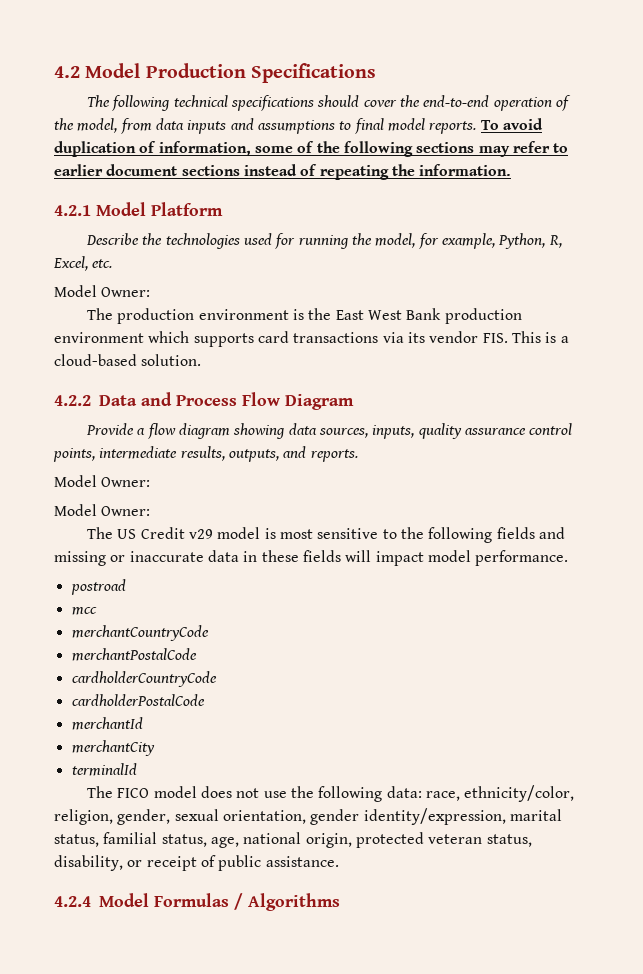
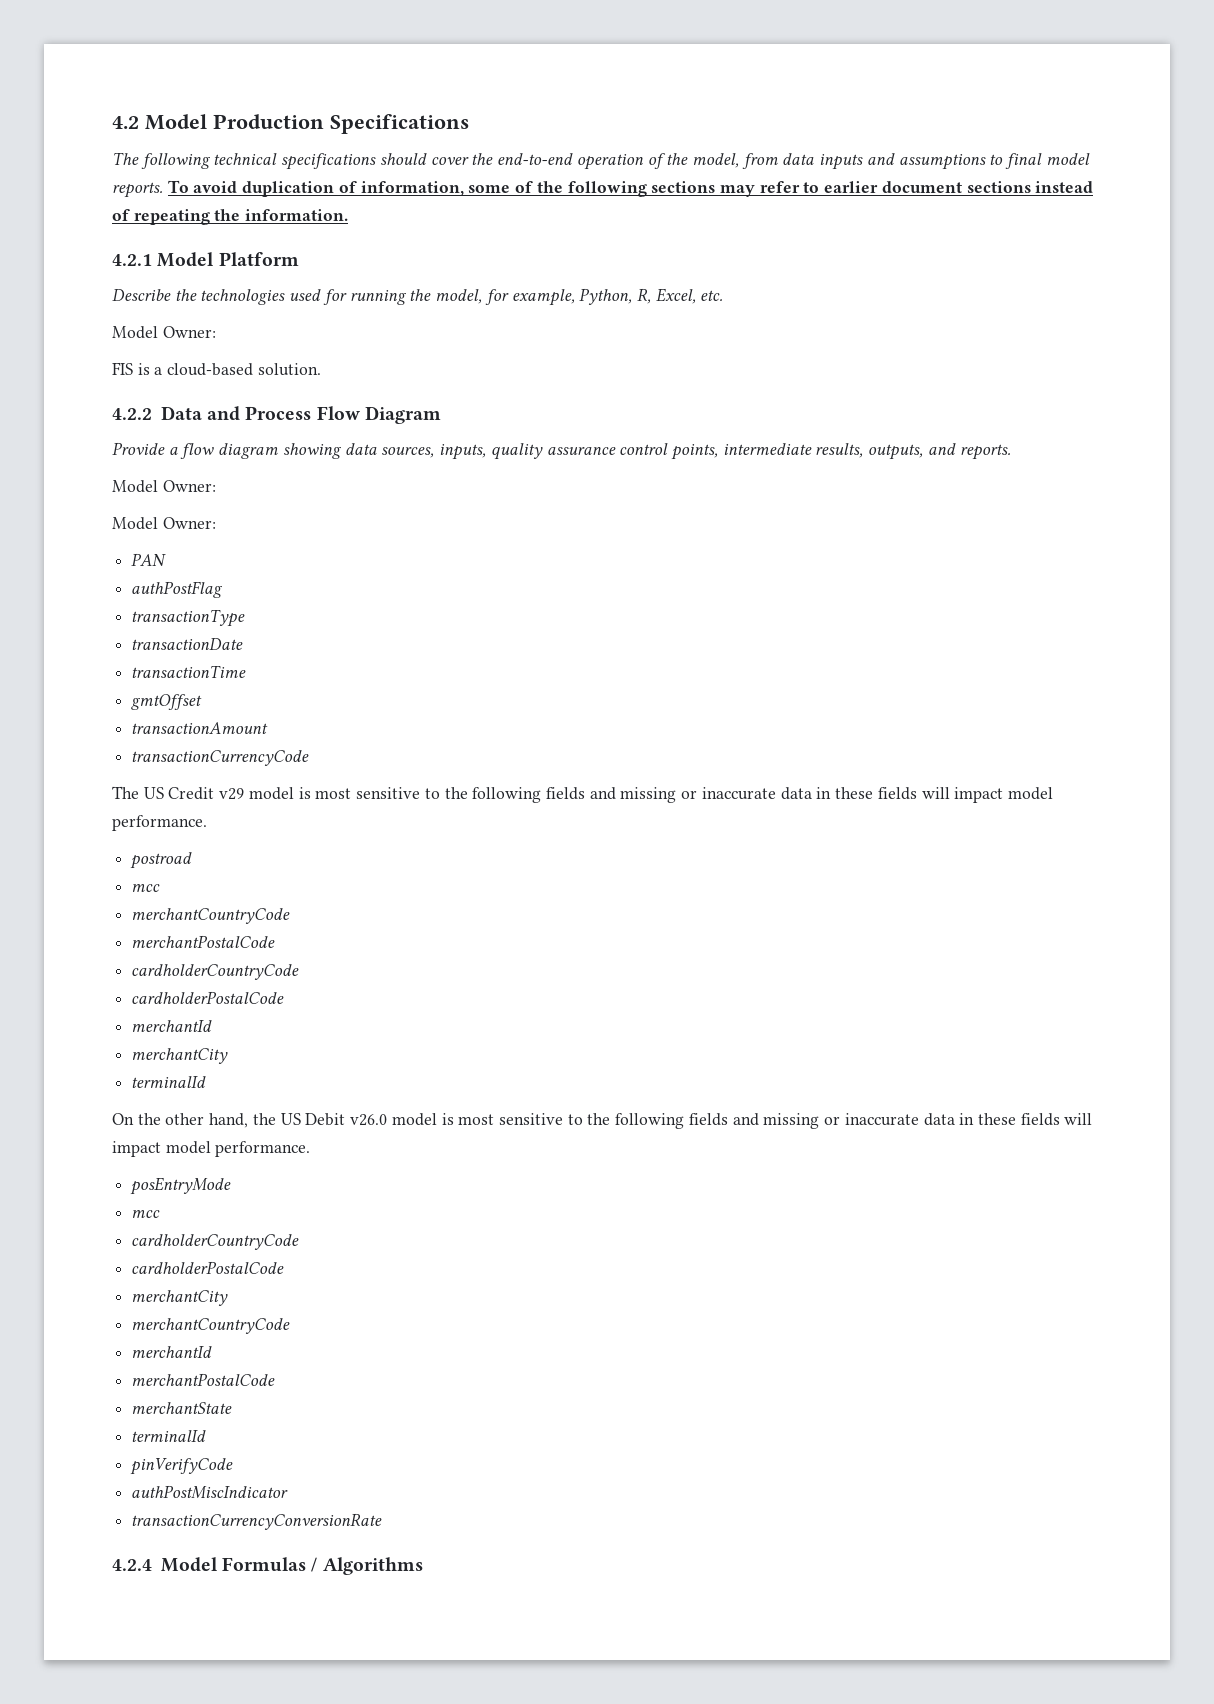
[87,308,522,324] [54,331,541,347] The production environment is the East West Bank production environment which supports card transactions via its vendor FIS. This -> [112,362,133,375] FIS
(151, 511) none -> [131,553,167,566] [131,581,224,598] [131,609,246,627] [131,638,244,650] [131,665,247,678] [131,694,203,710] [131,722,269,734] [131,750,310,766] // PAN // authPostFlag // transactionType // transactionDate // transactionTime // gmtOffset // transactionAmount // transactionCurrencyCode
[87,785,575,802] [54,808,562,825] [54,832,532,848] [54,855,339,871] The FICO model does not use the following data: race, ethnicity/color, religion, gender, sexual orientation, gender identity/expression, marital status, familial status, age, national origin, protected veteran status, disability, or receipt of public assistance. -> [112,1113,1093,1129] [112,1141,311,1157] [130,1177,232,1195] [131,1210,161,1218] [131,1234,300,1250] [131,1261,285,1274] [131,1290,229,1306] [131,1318,291,1334] [131,1346,213,1358] [131,1373,276,1386] [131,1402,233,1414] [131,1430,207,1442] [130,1458,234,1475] [131,1485,289,1499] [131,1513,383,1530] On the other hand, the US Debit v26.0 model is most sensitive to the following fields and missing or inaccurate data in these fields will impact model performance. // posEntryMode // mcc // cardholderCountryCode // cardholderPostalCode // merchantCity // merchantCountryCode // merchantId // merchantPostalCode // merchantState // terminalId // pinVerifyCode // authPostMiscIndicator // transactionCurrencyConversionRate

